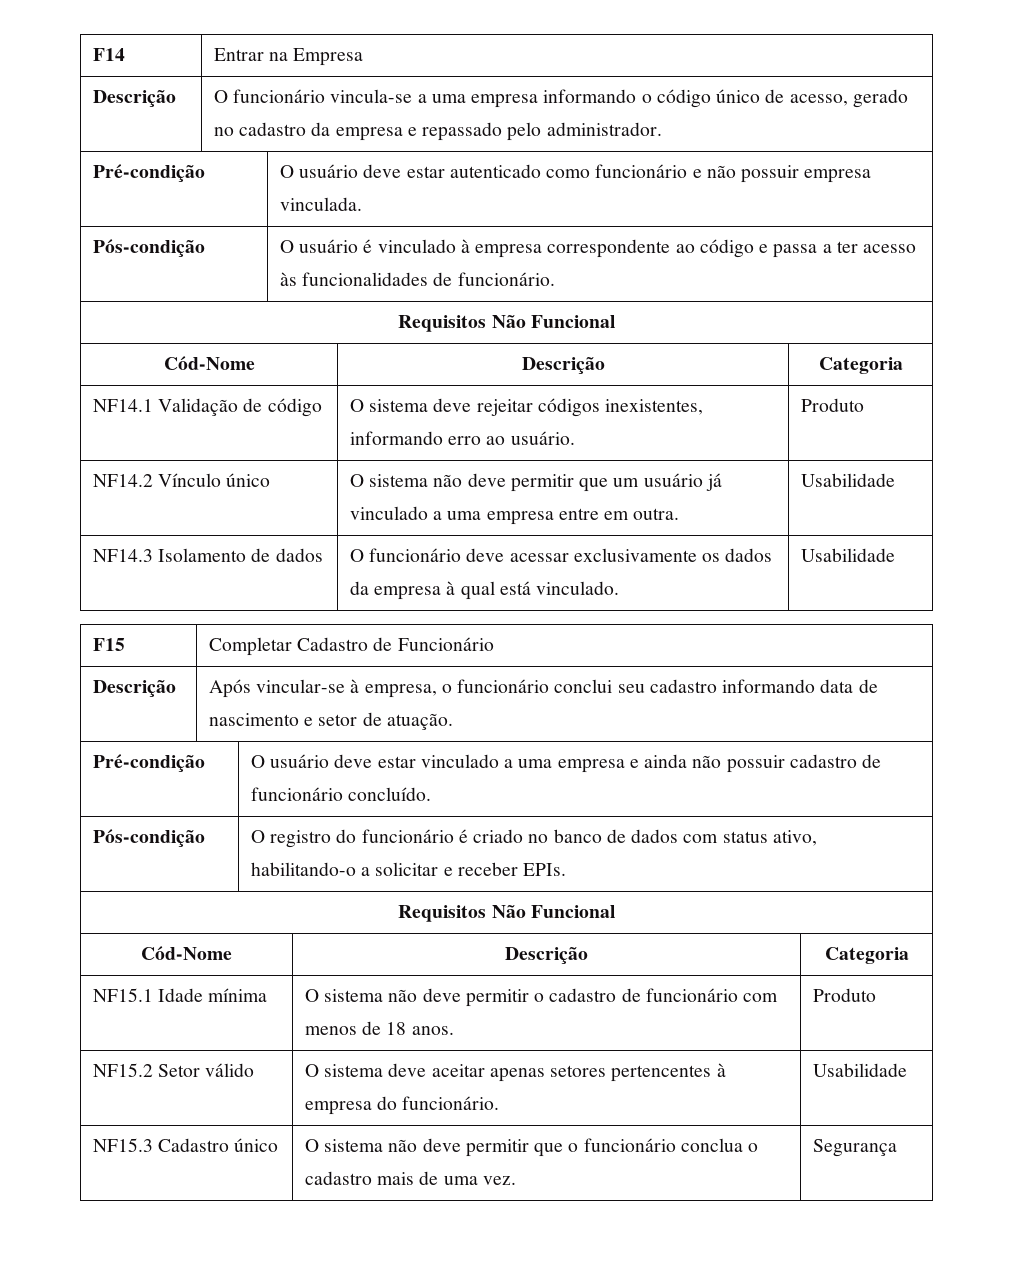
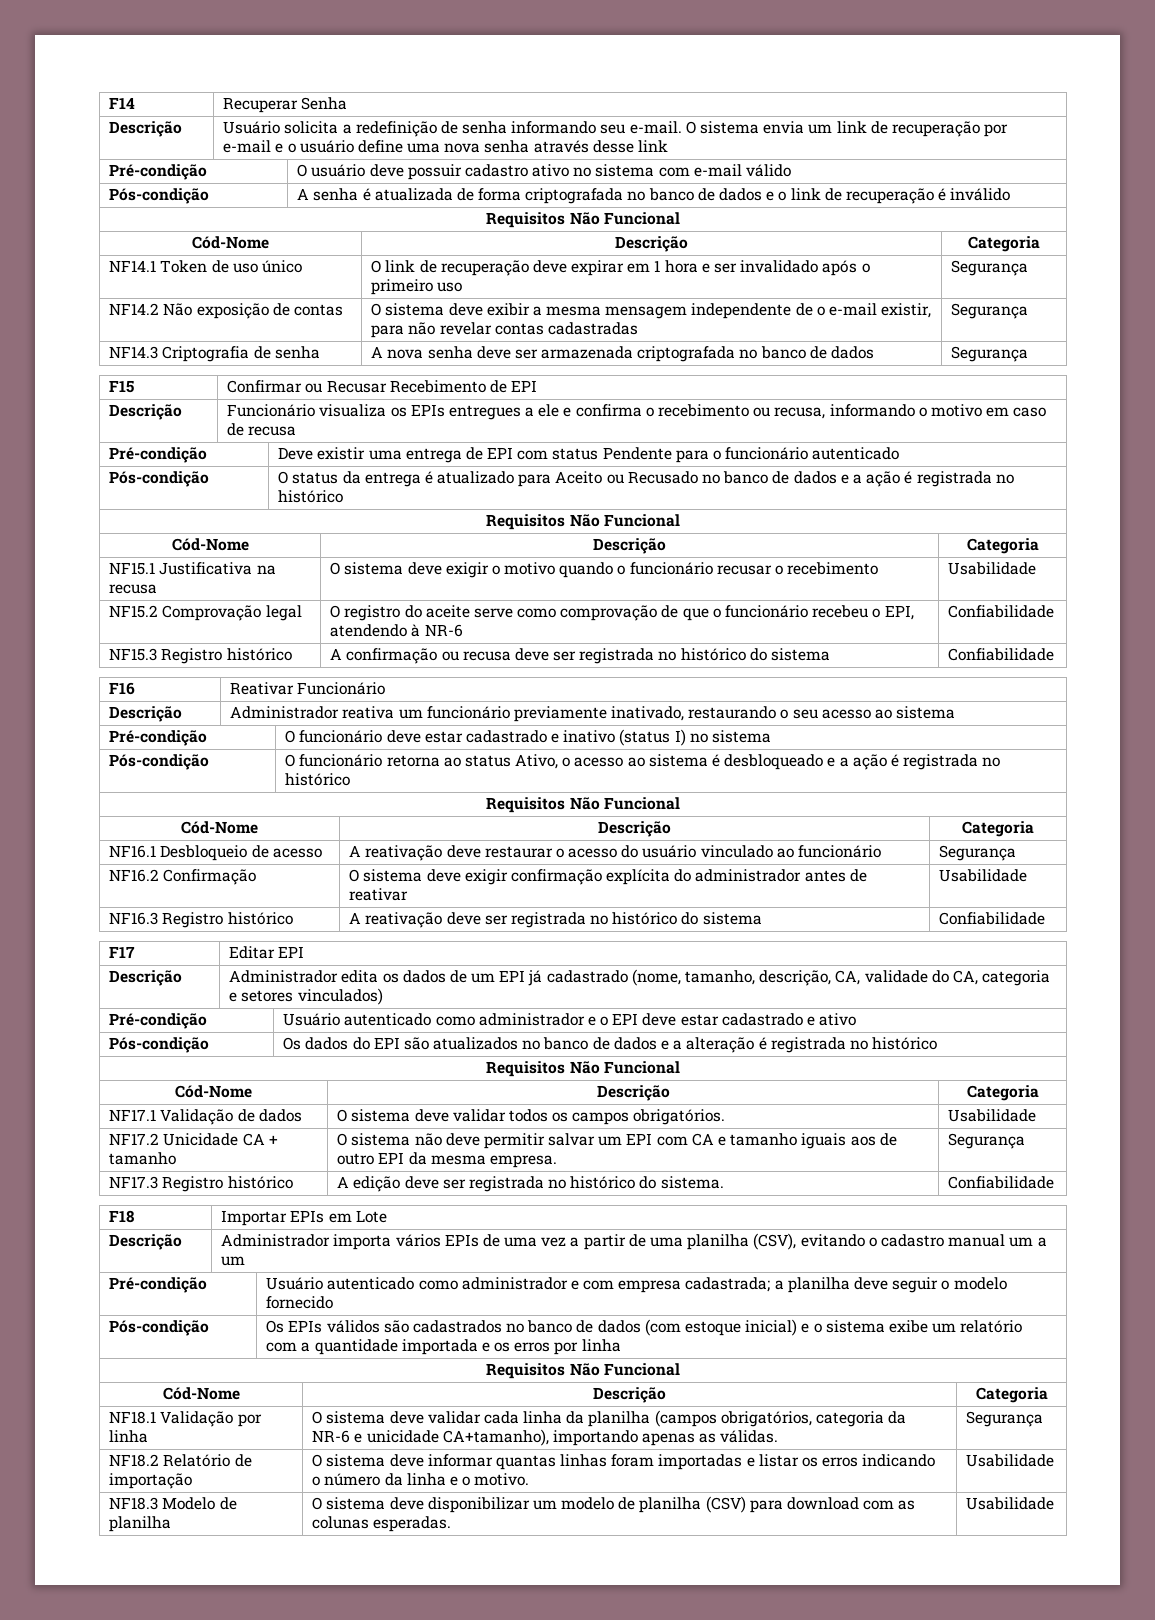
[213,48,364,66] [92,90,176,107] [213,89,908,108] [213,122,662,141] [92,164,205,182] [279,164,872,183] [279,197,362,211] [92,239,205,257] [279,239,917,258] [279,272,555,286] Entrar na Empresa // Descrição | O funcionário vincula-se a uma empresa informando o código único de acesso, gerado no cadastro da empresa e repassado pelo administrador. // Pré-condição | O usuário deve estar autenticado como funcionário e não possuir empresa vinculada. // Pós-condição | O usuário é vinculado à empresa correspondente ao código e passa a ter acesso às funcionalidades de funcionário. -> [223,97,348,113] [109,121,183,137] [223,121,1009,137] [223,140,669,153] [109,164,208,180] [297,164,792,180] [109,188,210,204] [297,188,1011,204] Recuperar Senha // Descrição | Usuário solicita a redefinição de senha informando seu e-mail. O sistema envia um link de recuperação por e-mail e o usuário define uma nova senha através desse link // Pré-condição | O usuário deve possuir cadastro ativo no sistema com e-mail válido // Pós-condição | A senha é atualizada de forma criptografada no banco de dados e o link de recuperação é inválido
[158,398,322,417] [349,398,704,417] [349,431,575,445] [800,398,864,412] [92,473,271,487] [349,473,722,492] [349,506,680,525] [800,473,895,487] [92,548,323,562] [349,548,773,562] [349,581,620,600] [800,548,895,562] [92,638,125,651] [208,637,494,656] [92,680,176,697] [208,679,878,698] [208,712,453,730] [92,754,205,772] [250,754,882,773] [250,787,432,801] [92,829,205,847] [250,829,817,848] [250,862,567,876] Validação de código | O sistema deve rejeitar códigos inexistentes, informando erro ao usuário. | Produto // NF14.2 Vínculo único | O sistema não deve permitir que um usuário já vinculado a uma empresa entre em outra. | Usabilidade // NF14.3 Isolamento de dados | O funcionário deve acessar exclusivamente os dados da empresa à qual está vinculado. | Usabilidade // F15 | Completar Cadastro de Funcionário // Descrição | Após vincular-se à empresa, o funcionário conclui seu cadastro informando data de nascimento e setor de atuação. // Pré-condição | O usuário deve estar vinculado a uma empresa e ainda não possuir cadastro de funcionário concluído. // Pós-condição | O registro do funcionário é criado no banco de dados com status ativo, habilitando-o a solicitar e receber EPIs. -> [160,260,302,273] [371,260,870,276] [371,279,463,295] [951,260,1029,276] [109,303,343,319] [371,303,932,319] [371,322,638,338] [951,303,1029,319] [109,346,320,362] [371,346,875,362] [951,346,1029,362] [109,380,135,393] [227,380,538,393] [109,404,183,420] [227,404,1047,420] [227,423,297,436] [109,447,208,463] [278,447,900,463] [109,471,210,487] [278,471,1014,487] [278,490,344,503] Token de uso único | O link de recuperação deve expirar em 1 hora e ser invalidado após o primeiro uso | Segurança // NF14.2 Não exposição de contas | O sistema deve exibir a mesma mensagem independente de o e-mail existir, para não revelar contas cadastradas | Segurança // NF14.3 Criptografia de senha | A nova senha deve ser armazenada criptografada no banco de dados | Segurança // F15 | Confirmar ou Recusar Recebimento de EPI // Descrição | Funcionário visualiza os EPIs entregues a ele e confirma o recebimento ou recusa, informando o motivo em caso de recusa // Pré-condição | Deve existir uma entrega de EPI com status Pendente para o funcionário autenticado // Pós-condição | O status da entrega é atualizado para Aceito ou Recusado no banco de dados e a ação é registrada no histórico
[158,988,268,1002] [304,988,779,1007] [304,1021,454,1035] [812,988,876,1002] [92,1063,255,1077] [304,1063,726,1082] [304,1096,500,1115] [812,1063,907,1077] [92,1138,279,1152] [304,1138,759,1157] [304,1171,516,1185] [812,1139,897,1157] Idade mínima | O sistema não deve permitir o cadastro de funcionário com menos de 18 anos. | Produto // NF15.2 Setor válido | O sistema deve aceitar apenas setores pertencentes à empresa do funcionário. | Usabilidade // NF15.3 Cadastro único | O sistema não deve permitir que o funcionário conclua o cadastro mais de uma vez. | Segurança -> [159,562,276,575] [109,584,158,594] [330,562,879,578] [948,562,1037,575] [109,605,302,621] [330,605,914,621] [330,624,463,637] [948,605,1055,618] [109,648,292,664] [330,648,831,664] [948,648,1055,661] [109,682,136,695] [230,682,386,695] [109,706,183,722] [230,706,956,722] [109,730,208,746] [285,729,772,746] [109,754,210,770] [285,754,1001,770] [285,773,351,786] [486,797,680,813] [181,821,258,834] [598,821,671,837] [962,821,1034,837] [109,845,322,861] [349,845,882,861] [939,845,1017,861] [109,869,257,885] [349,869,867,885] [349,888,409,901] [939,869,1028,882] [109,912,293,928] [349,912,762,928] [939,912,1046,925] [109,946,136,958] [229,946,305,959] [109,970,183,986] [229,969,1051,986] [229,988,383,1005] [109,1013,208,1029] [283,1013,857,1026] [109,1037,210,1053] [283,1037,938,1053] [486,1061,680,1077] [175,1085,252,1098] [596,1085,670,1101] [966,1085,1039,1101] [109,1109,302,1125] [337,1109,726,1125] [948,1109,1037,1122] [109,1133,278,1146] [109,1152,177,1165] [337,1133,897,1149] [337,1152,557,1168] [948,1133,1026,1149] [109,1176,293,1192] [337,1176,724,1192] [948,1176,1055,1189] [109,1210,135,1223] [221,1210,387,1226] [109,1234,183,1250] [221,1233,1047,1250] [221,1256,246,1266] [109,1277,208,1293] [266,1277,1007,1293] [266,1296,334,1309] [109,1320,210,1336] [266,1319,1023,1336] [266,1339,621,1355] [486,1363,680,1379] [162,1387,240,1400] [593,1387,666,1403] [975,1387,1048,1403] [109,1411,262,1427] [109,1430,149,1443] [312,1410,907,1427] [312,1429,779,1446] [966,1411,1044,1427] [109,1454,252,1467] [109,1473,193,1489] [312,1454,936,1470] [312,1473,530,1486] [966,1454,1055,1467] [109,1497,237,1510] [109,1516,172,1532] [312,1496,916,1513] [312,1516,452,1532] [966,1497,1055,1510] Justificativa na recusa | O sistema deve exigir o motivo quando o funcionário recusar o recebimento | Usabilidade // NF15.2 Comprovação legal | O registro do aceite serve como comprovação de que o funcionário recebeu o EPI, atendendo à NR-6 | Confiabilidade // NF15.3 Registro histórico | A confirmação ou recusa deve ser registrada no histórico do sistema | Confiabilidade // F16 | Reativar Funcionário // Descrição | Administrador reativa um funcionário previamente inativado, restaurando o seu acesso ao sistema // Pré-condição | O funcionário deve estar cadastrado e inativo (status I) no sistema // Pós-condição | O funcionário retorna ao status Ativo, o acesso ao sistema é desbloqueado e a ação é registrada no histórico // Requisitos Não Funcional // Cód-Nome | Descrição | Categoria // NF16.1 Desbloqueio de acesso | A reativação deve restaurar o acesso do usuário vinculado ao funcionário | Segurança // NF16.2 Confirmação | O sistema deve exigir confirmação explícita do administrador antes de reativar | Usabilidade // NF16.3 Registro histórico | A reativação deve ser registrada no histórico do sistema | Confiabilidade // F17 | Editar EPI // Descrição | Administrador edita os dados de um EPI já cadastrado (nome, tamanho, descrição, CA, validade do CA, categoria e setores vinculados) // Pré-condição | Usuário autenticado como administrador e o EPI deve estar cadastrado e ativo // Pós-condição | Os dados do EPI são atualizados no banco de dados e a alteração é registrada no histórico // Requisitos Não Funcional // Cód-Nome | Descrição | Categoria // NF17.1 Validação de dados | O sistema deve validar todos os campos obrigatórios. | Usabilidade // NF17.2 Unicidade CA + tamanho | O sistema não deve permitir salvar um EPI com CA e tamanho iguais aos de outro EPI da mesma empresa. | Segurança // NF17.3 Registro histórico | A edição deve ser registrada no histórico do sistema. | Confiabilidade // F18 | Importar EPIs em Lote // Descrição | Administrador importa vários EPIs de uma vez a partir de uma planilha (CSV), evitando o cadastro manual um a um // Pré-condição | Usuário autenticado como administrador e com empresa cadastrada; a planilha deve seguir o modelo fornecido // Pós-condição | Os EPIs válidos são cadastrados no banco de dados (com estoque inicial) e o sistema exibe um relatório com a quantidade importada e os erros por linha // Requisitos Não Funcional // Cód-Nome | Descrição | Categoria // NF18.1 Validação por linha | O sistema deve validar cada linha da planilha (campos obrigatórios, categoria da NR-6 e unicidade CA+tamanho), importando apenas as válidas. | Segurança // NF18.2 Relatório de importação | O sistema deve informar quantas linhas foram importadas e listar os erros indicando o número da linha e o motivo. | Usabilidade // NF18.3 Modelo de planilha | O sistema deve disponibilizar um modelo de planilha (CSV) para download com as colunas esperadas. | Usabilidade

